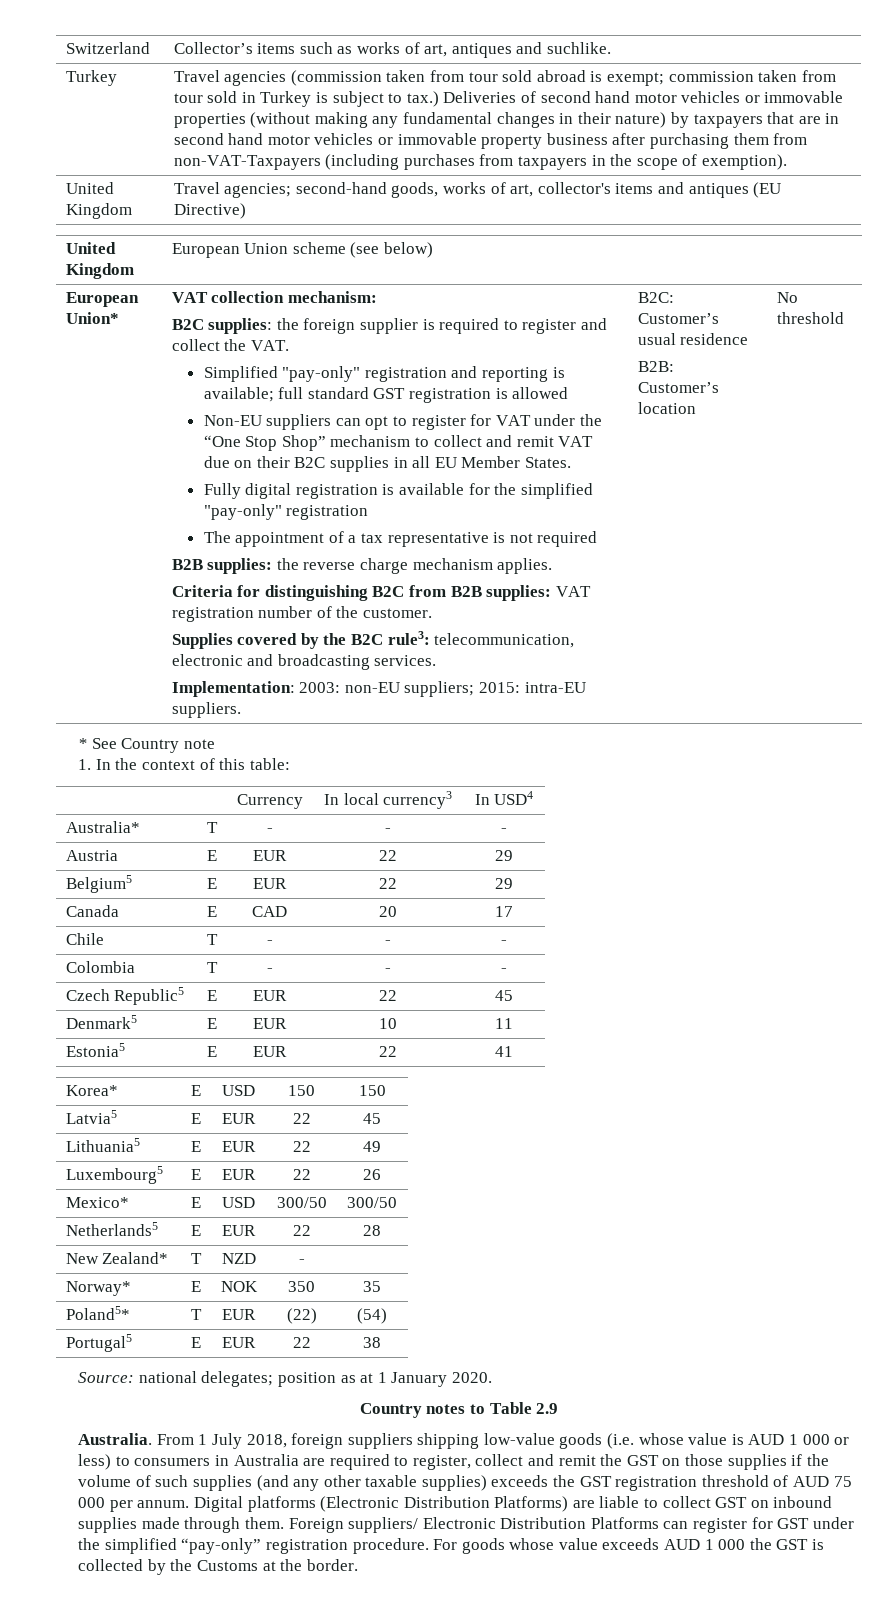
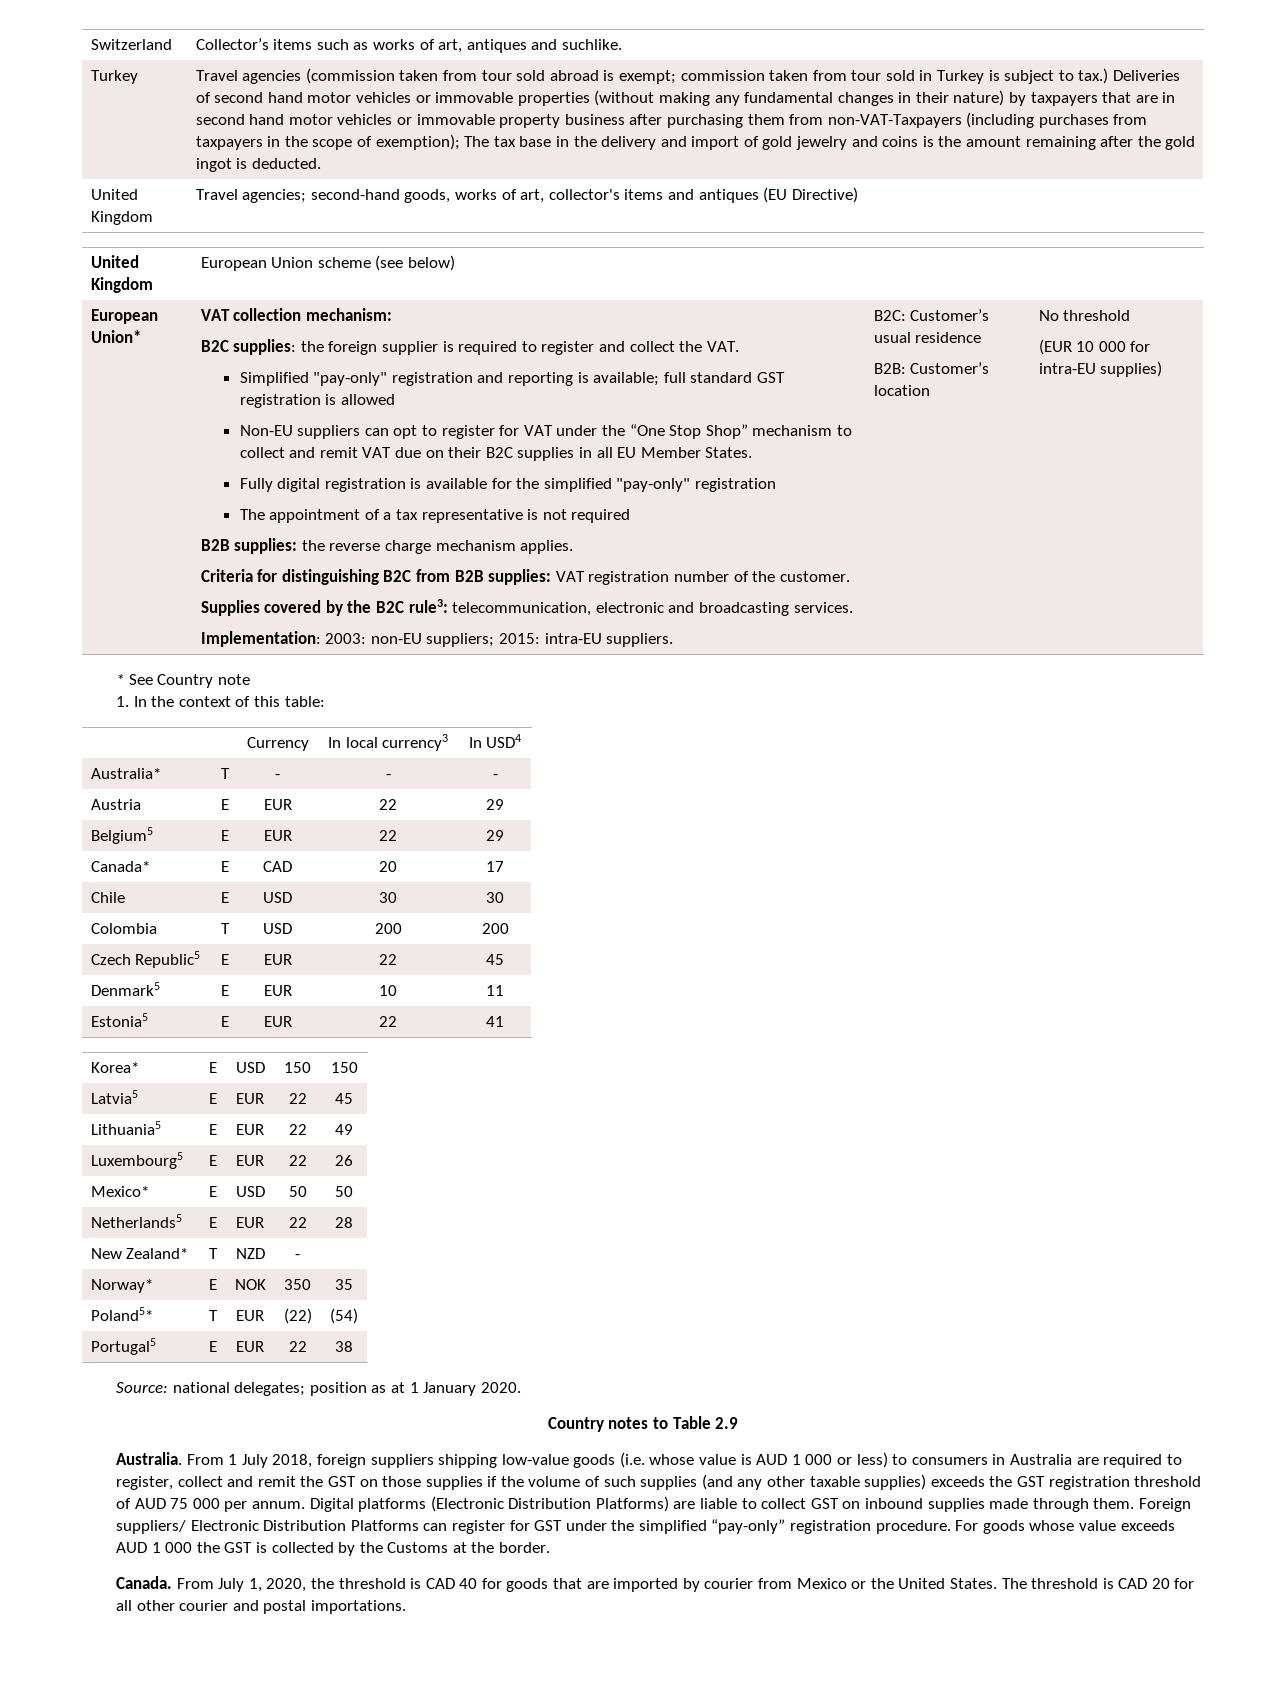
[701,154,787,170] exemption). -> [375,134,1196,150] [195,158,321,172] exemption); The tax base in the delivery and import of gold jewelry and coins is the amount remaining after the gold ingot is deducted.
(844, 318) none -> [1038,339,1151,355] [1038,361,1163,377] // (EUR 10 000 for intra-EU supplies)
[65,905,119,917] Canada -> [90,861,150,872] Canada*
[206,934,218,945] [266,940,273,945] [385,940,391,945] [501,940,507,945] T | - | - | - -> [220,892,229,903] [263,892,292,903] [379,892,397,903] [486,892,504,903] E | USD | 30 | 30
[266,968,273,973] [385,968,391,973] [501,968,507,973] - | - | - -> [263,923,292,934] [374,923,402,934] [481,923,509,934] USD | 200 | 200
[276,1197,327,1208] [347,1197,397,1208] 300/50 | 300/50 -> [288,1186,307,1197] [335,1186,353,1197] 50 | 50
(358, 1565) none -> [115,1576,1195,1592] [115,1600,406,1614] // Canada. From July 1, 2020, the threshold is CAD 40 for goods that are imported by courier from Mexico or the United States. The threshold is CAD 20 for all other courier and postal importations.

